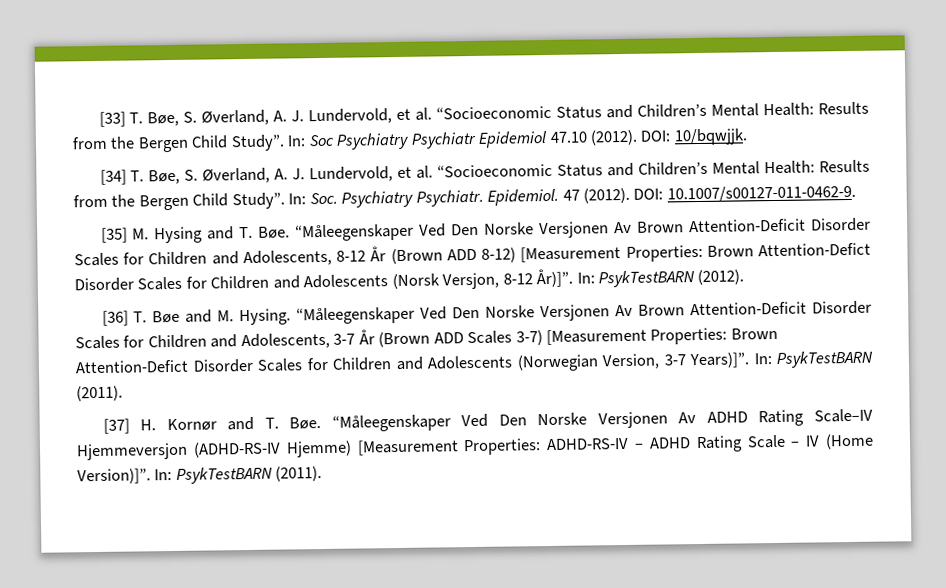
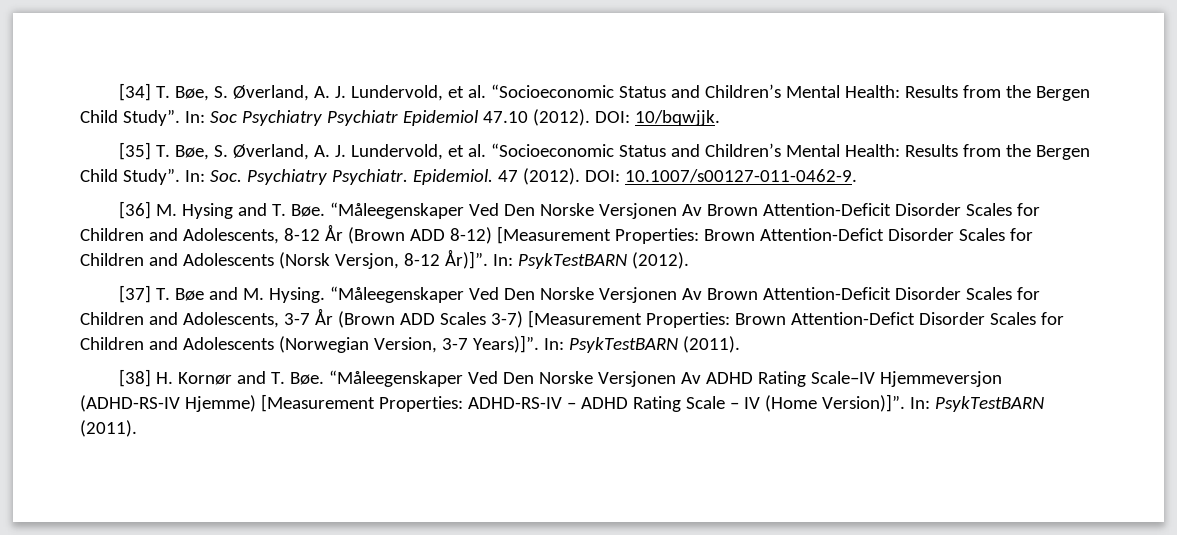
[98,111,126,127] [33] -> [119,83,152,101] [34]
[99,169,127,185] [34] -> [119,142,152,160] [35]
[100,227,128,243] [35] -> [119,201,152,219] [36]
[101,310,129,326] [36] -> [119,285,152,303] [37]
[102,418,130,434] [37] -> [119,369,152,387] [38]

